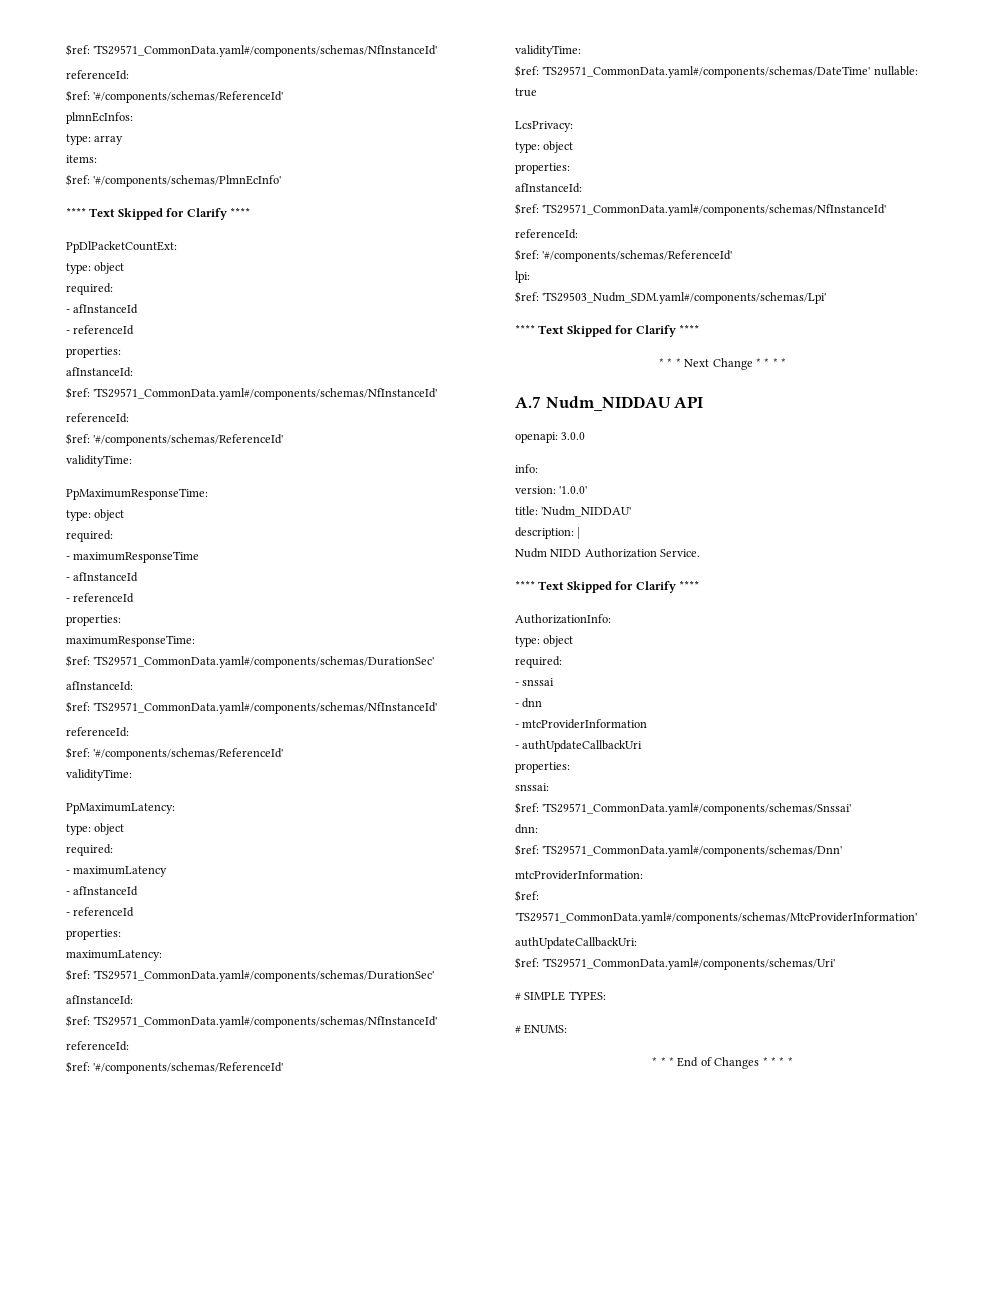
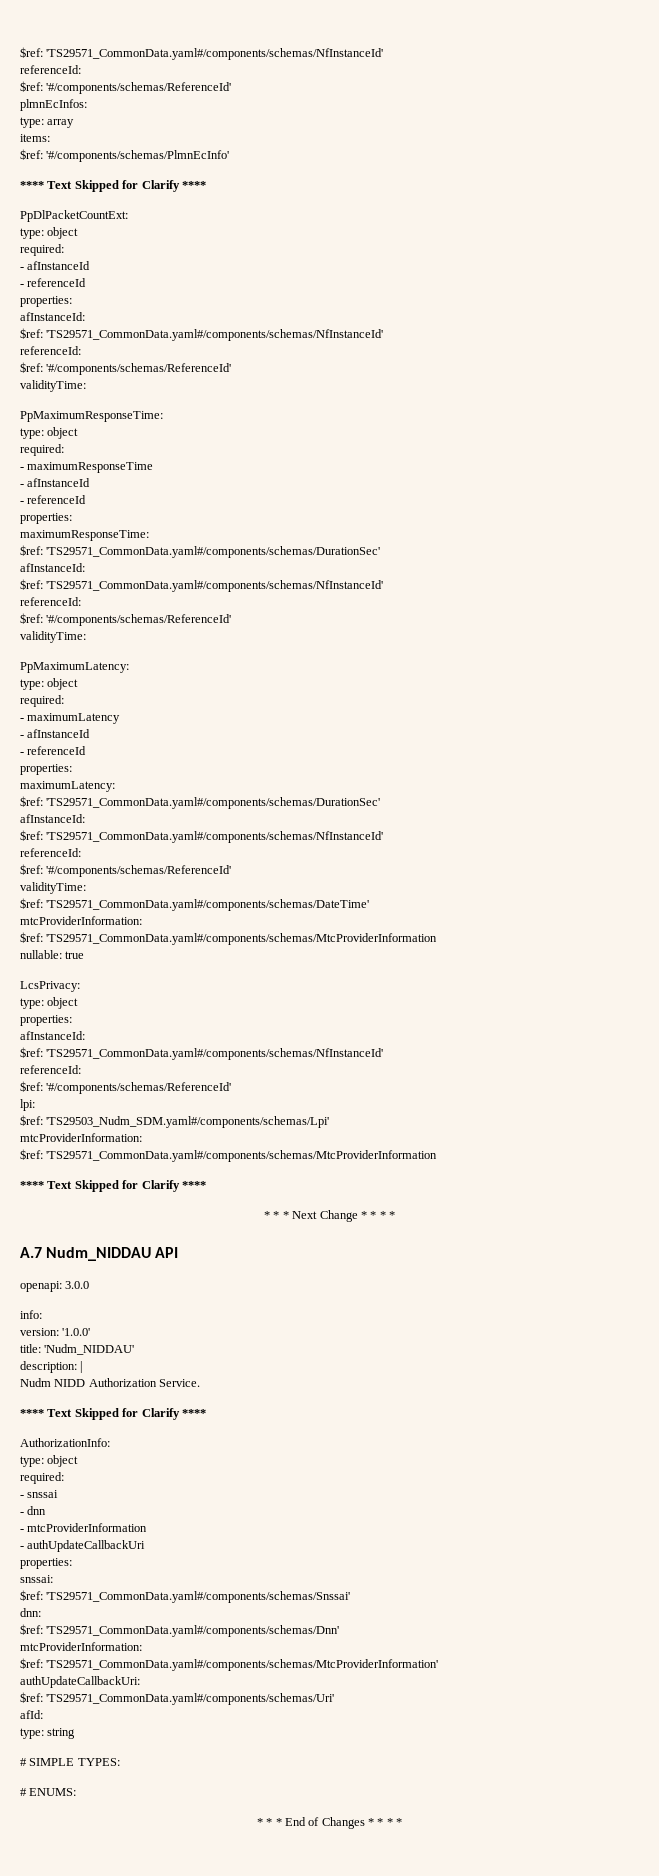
(871, 72) none -> [20,916,142,925] [20,932,438,945] // mtcProviderInformation: // $ref: 'TS29571_CommonData.yaml#/components/schemas/MtcProviderInformation //
(827, 298) none -> [20,1133,142,1142] [20,1149,438,1162] // mtcProviderInformation: // $ref: 'TS29571_CommonData.yaml#/components/schemas/MtcProviderInformation
(836, 964) none -> [20,1710,43,1719] [20,1728,76,1739] // afId: // type: string

